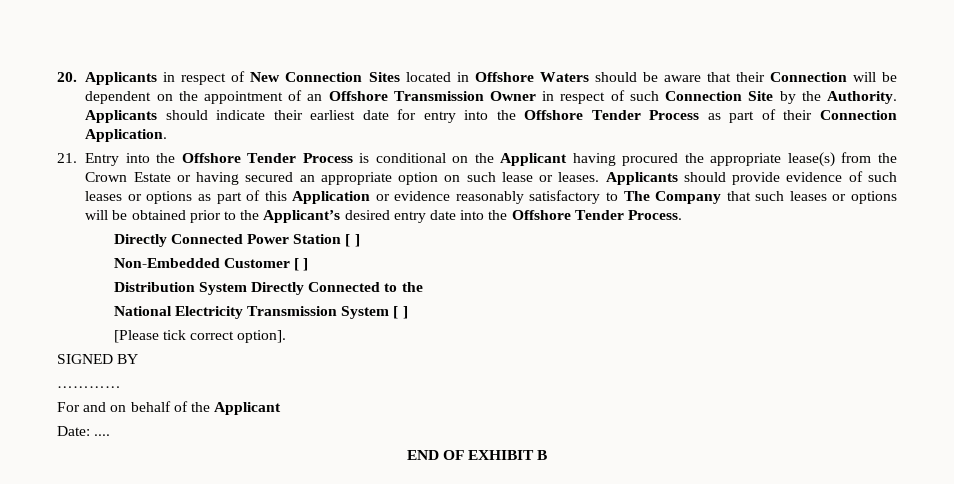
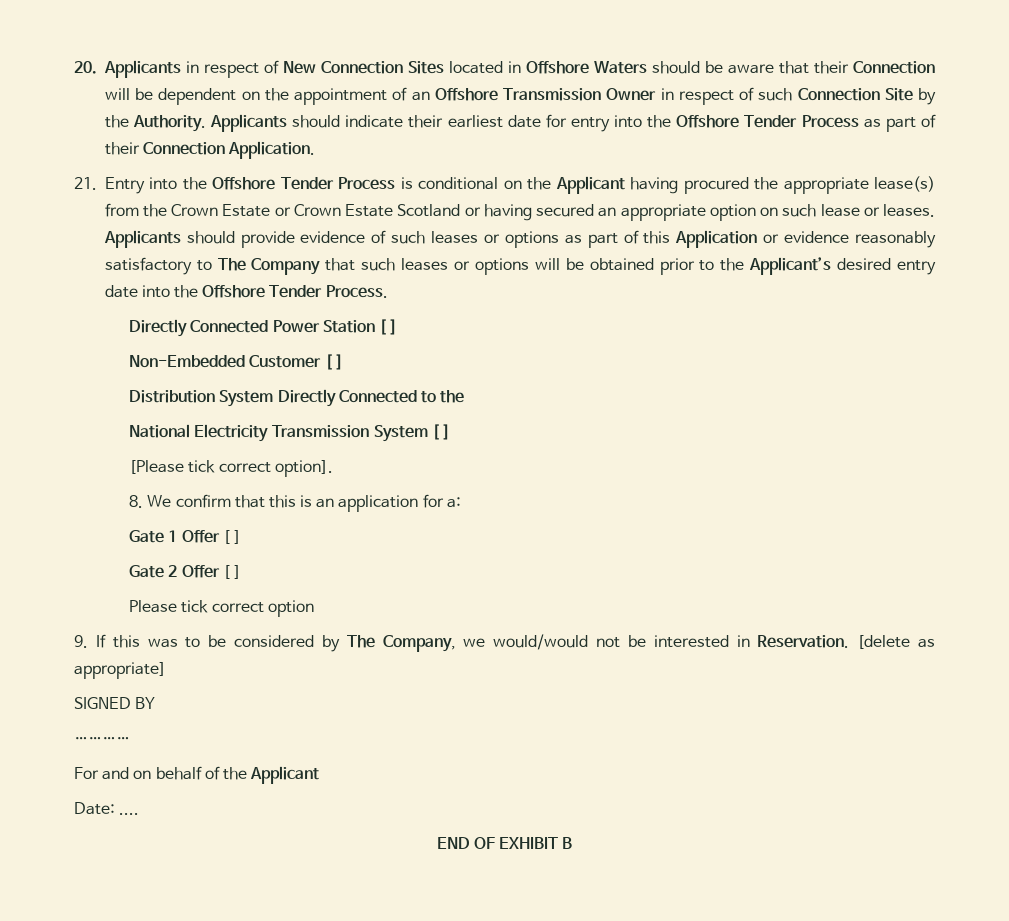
(191, 178) none -> [293,204,481,217] Crown Estate Scotland or
(287, 336) none -> [129,494,461,512] [129,530,241,544] [129,565,241,579] [129,600,314,617] [74,634,936,652] [74,662,166,679] // 8. We confirm that this is an application for a: // Gate 1 Offer [ ] // Gate 2 Offer [ ] // Please tick correct option // 9. If this was to be considered by The Company, we would/would not be interested in Reservation. [delete as appropriate]

